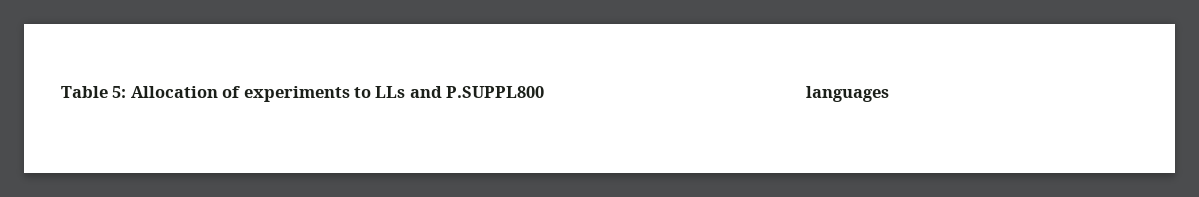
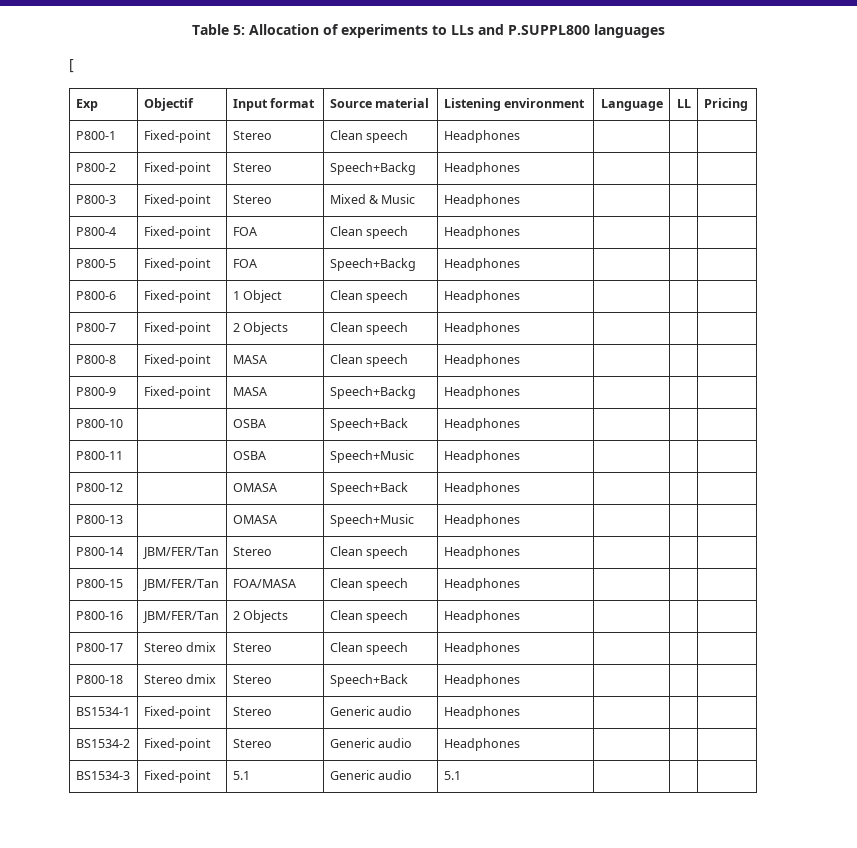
(889, 94) none -> [69,59,74,73] [75,99,98,111] [143,98,194,111] [232,98,315,111] [329,98,429,108] [443,98,585,111] [600,99,663,111] [676,99,691,108] [703,98,748,111] [75,131,116,140] [143,130,211,143] [232,131,272,140] [329,130,408,143] [443,130,520,143] [75,163,116,172] [143,162,211,175] [232,163,272,172] [329,162,416,175] [443,162,520,175] [75,195,116,204] [143,194,211,207] [232,195,272,204] [329,194,416,204] [443,194,520,207] [75,227,116,236] [143,226,211,239] [232,227,257,236] [329,226,408,239] [443,226,520,239] [75,259,116,268] [143,258,211,271] [232,259,257,268] [329,258,416,271] [443,258,520,271] [75,291,116,300] [143,290,211,303] [232,290,282,303] [329,290,408,303] [443,290,520,303] [75,323,116,332] [143,322,211,335] [232,322,288,335] [329,322,408,335] [443,322,520,335] [75,355,116,364] [143,354,211,367] [232,355,267,364] [329,354,408,367] [443,354,520,367] [75,387,116,396] [143,386,211,399] [232,387,267,396] [329,386,416,399] [443,386,520,399] [75,419,123,428] [232,419,266,428] [329,418,408,431] [443,418,520,431] [75,451,123,460] [232,451,266,460] [329,450,414,463] [443,450,520,463] [75,483,123,492] [232,483,277,492] [329,482,408,495] [443,482,520,495] [75,515,123,524] [232,515,277,524] [329,514,414,527] [443,514,520,527] [75,547,123,556] [142,547,219,559] [232,547,272,556] [329,546,408,559] [443,546,520,559] [75,579,123,588] [142,579,219,591] [232,579,296,588] [329,578,408,591] [443,578,520,591] [75,611,123,620] [142,611,219,623] [232,610,288,623] [329,610,408,623] [443,610,520,623] [75,643,123,652] [143,642,216,652] [232,643,272,652] [329,642,408,655] [443,642,520,655] [75,675,123,684] [143,674,216,684] [232,675,272,684] [329,674,408,687] [443,674,520,687] [75,707,130,716] [143,706,211,719] [232,707,272,716] [329,706,412,716] [443,706,520,719] [75,739,130,748] [143,738,211,751] [232,739,272,748] [329,738,412,748] [443,738,520,751] [75,771,130,780] [143,770,211,783] [232,771,250,780] [329,770,412,780] [443,771,461,780] // [ // Exp | Objectif | Input format | Source material | Listening environment | Language | LL | Pricing // P800-1 | Fixed-point | Stereo | Clean speech | Headphones | | | // P800-2 | Fixed-point | Stereo | Speech+Backg | Headphones | | | // P800-3 | Fixed-point | Stereo | Mixed & Music | Headphones | | | // P800-4 | Fixed-point | FOA | Clean speech | Headphones | | | // P800-5 | Fixed-point | FOA | Speech+Backg | Headphones | | | // P800-6 | Fixed-point | 1 Object | Clean speech | Headphones | | | // P800-7 | Fixed-point | 2 Objects | Clean speech | Headphones | | | // P800-8 | Fixed-point | MASA | Clean speech | Headphones | | | // P800-9 | Fixed-point | MASA | Speech+Backg | Headphones | | | // P800-10 | | OSBA | Speech+Back | Headphones | | | // P800-11 | | OSBA | Speech+Music | Headphones | | | // P800-12 | | OMASA | Speech+Back | Headphones | | | // P800-13 | | OMASA | Speech+Music | Headphones | | | // P800-14 | JBM/FER/Tan | Stereo | Clean speech | Headphones | | | // P800-15 | JBM/FER/Tan | FOA/MASA | Clean speech | Headphones | | | // P800-16 | JBM/FER/Tan | 2 Objects | Clean speech | Headphones | | | // P800-17 | Stereo dmix | Stereo | Clean speech | Headphones | | | // P800-18 | Stereo dmix | Stereo | Speech+Back | Headphones | | | // BS1534-1 | Fixed-point | Stereo | Generic audio | Headphones | | | // BS1534-2 | Fixed-point | Stereo | Generic audio | Headphones | | | // BS1534-3 | Fixed-point | 5.1 | Generic audio | 5.1 | | |

